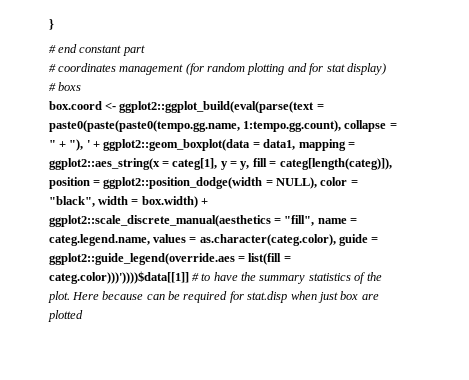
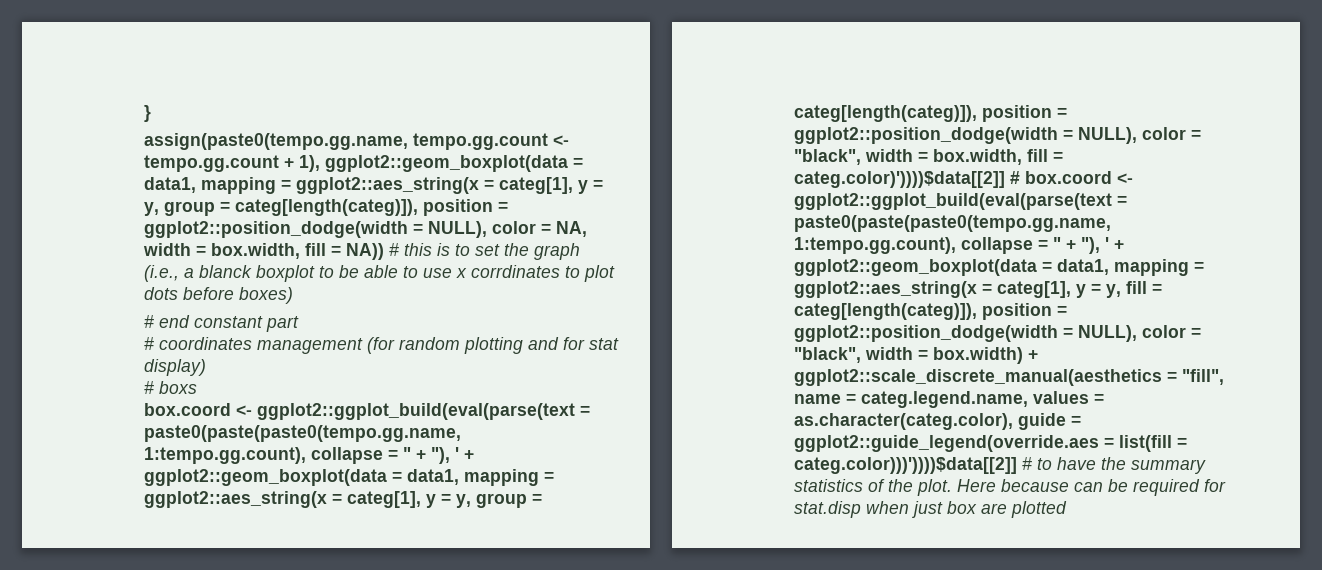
(54, 24) none -> [143,133,569,150] [143,155,583,172] [143,177,603,194] [143,199,508,216] [143,221,587,238] [142,243,580,260] [143,265,615,282] [143,287,293,304] // assign(paste0(tempo.gg.name, tempo.gg.count <- tempo.gg.count + 1), ggplot2::geom_boxplot(data = data1, mapping = ggplot2::aes_string(x = categ[1], y = y, group = categ[length(categ)]), position = ggplot2::position_dodge(width = NULL), color = NA, width = box.width, fill = NA)) # this is to set the graph (i.e., a blanck boxplot to be able to use x corrdinates to plot dots before boxes)
(250, 165) none -> [475,493,542,508] [793,105,1067,122] [793,127,1201,144] [793,149,1063,165] [793,171,1133,188] [793,193,1127,210] [793,215,1111,232] [793,237,1124,254] [793,259,1204,276] [793,281,1121,298] group = categ[length(categ)]), position = ggplot2::position_dodge(width = NULL), color = "black", width = box.width, fill = categ.color)'))))$data[[2]] # box.coord <- ggplot2::ggplot_build(eval(parse(text = paste0(paste(paste0(tempo.gg.name, 1:tempo.gg.count), collapse = " + "), ' + ggplot2::geom_boxplot(data = data1, mapping = ggplot2::aes_string(x = categ[1], y = y,
[48,271,189,284] categ.color)))'))))$data[[1]] -> [793,457,1017,474] categ.color)))'))))$data[[2]]

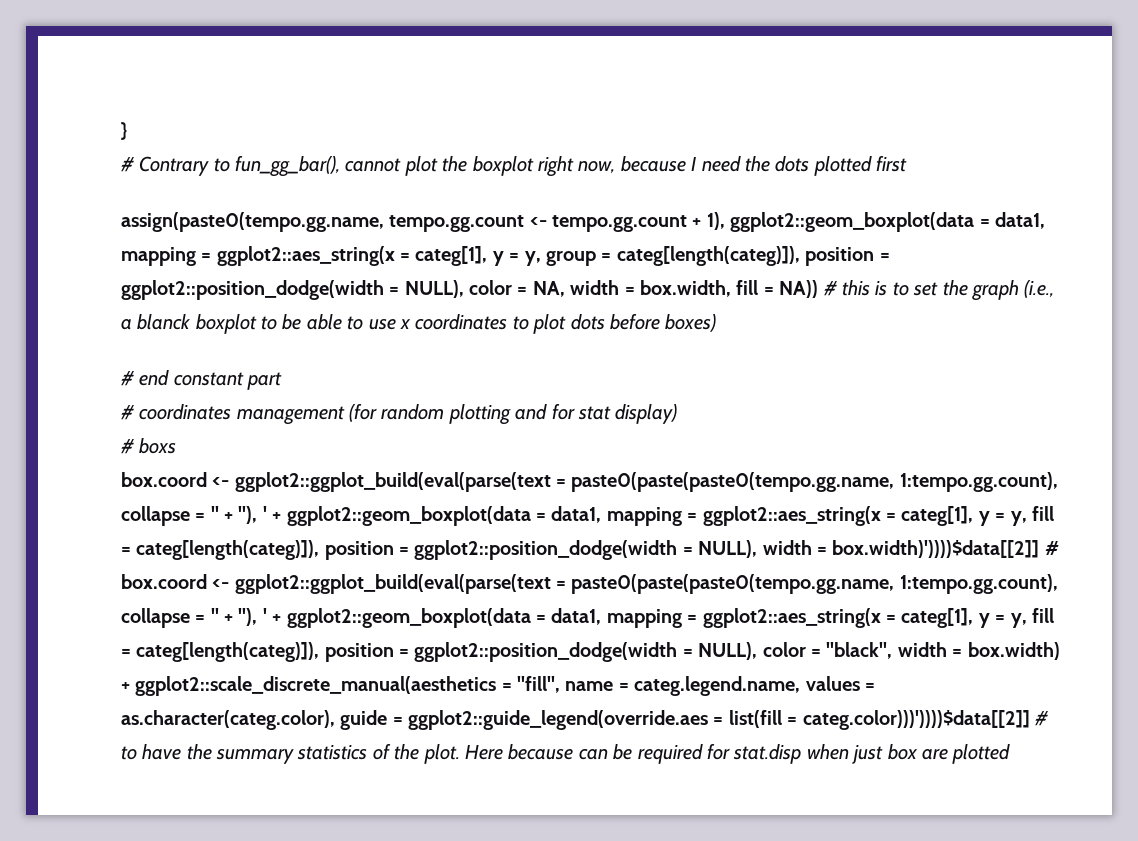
(151, 113) none -> [120,156,908,177] // # Contrary to fun_gg_bar(), cannot plot the boxplot right now, because I need the dots plotted first
[470,265,560,278] corrdinates -> [415,314,508,330] coordinates
[475,493,542,508] [793,105,1067,122] [793,127,1201,144] [793,149,1063,165] [793,171,1005,188] group = categ[length(categ)]), position = ggplot2::position_dodge(width = NULL), color = "black", width = box.width, fill = categ.color)'))))$data[[2]] -> [1032,506,1055,521] [120,540,1040,560] fill = categ[length(categ)]), position = ggplot2::position_dodge(width = NULL), width = box.width)'))))$data[[2]]

